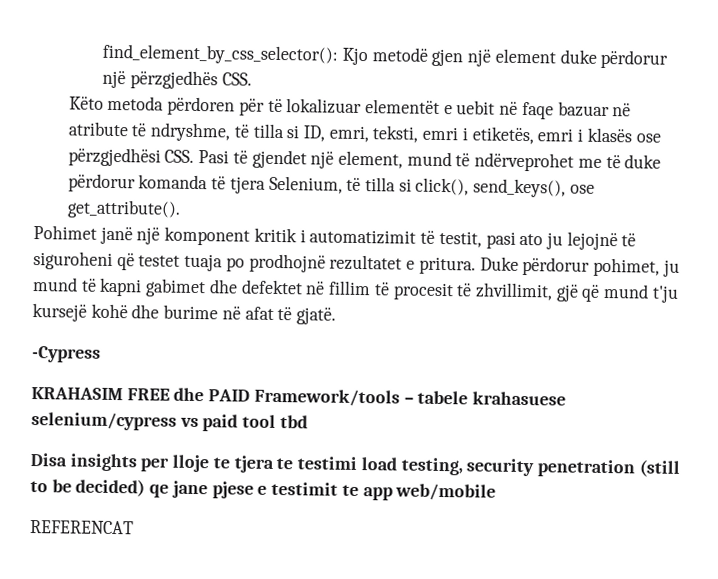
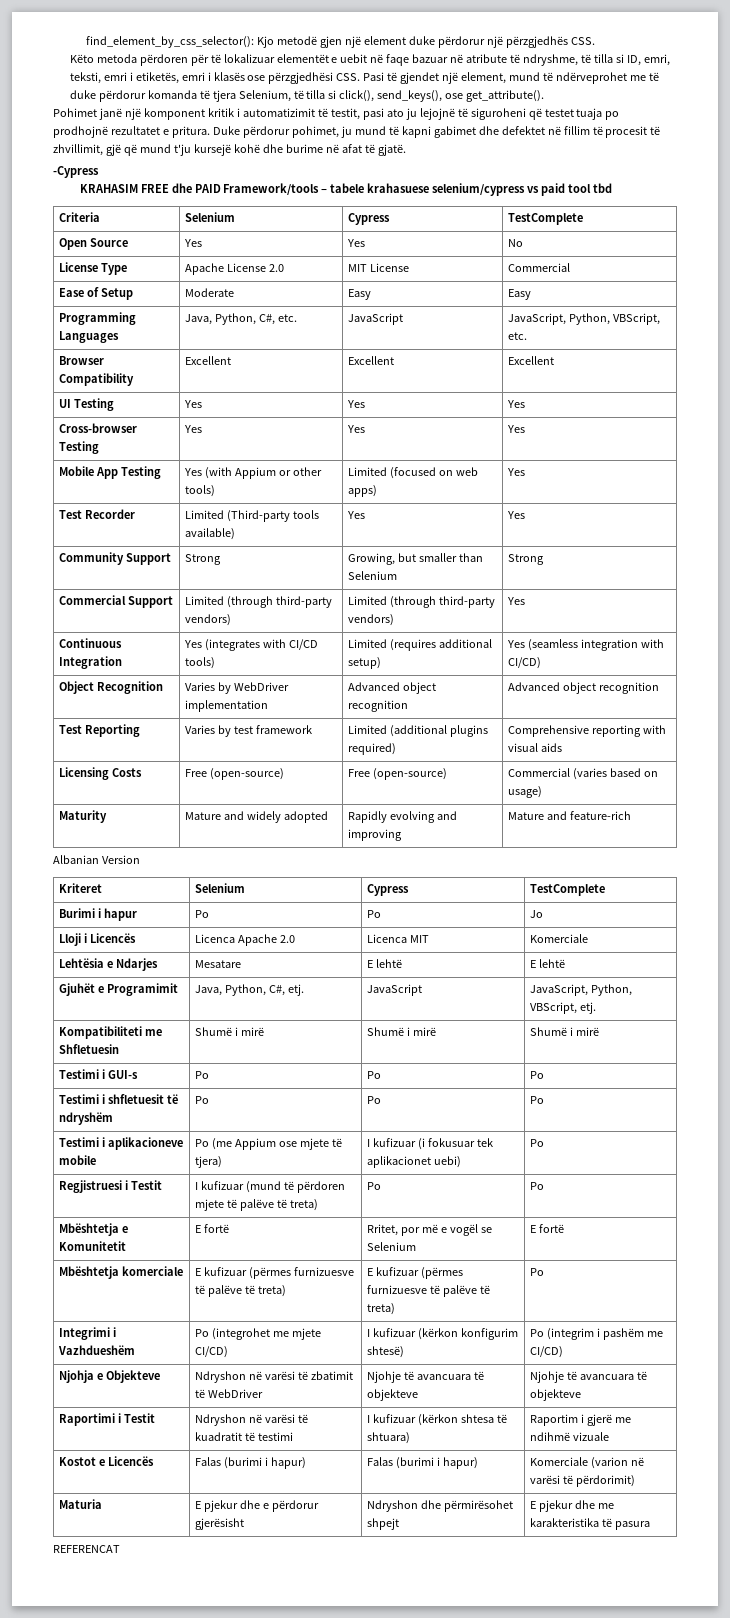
[30,453,680,478] [30,478,497,501] // Disa insights per lloje te tjera te testimi load testing, security penetration (still to be decided) qe jane pjese e testimit te app web/mobile -> [58,212,100,222] [184,212,235,222] [347,213,390,225] [507,213,583,225] [58,238,128,250] [183,239,202,247] [346,239,365,247] [507,239,523,247] [58,262,127,275] [184,263,284,275] [347,263,409,272] [507,263,570,272] [58,287,133,300] [184,288,234,297] [347,289,371,300] [507,289,531,300] [58,312,136,325] [58,331,119,343] [184,313,297,325] [347,313,403,325] [507,313,660,325] [507,332,527,340] [58,356,104,365] [58,373,134,386] [184,356,231,365] [347,356,394,365] [507,356,554,365] [58,398,114,411] [183,400,202,408] [346,400,365,408] [506,400,525,408] [58,423,137,433] [58,441,99,454] [183,425,202,433] [346,425,365,433] [506,425,525,433] [58,466,161,479] [183,467,322,479] [184,485,215,497] [347,467,478,479] [347,485,377,497] [506,468,525,476] [58,509,135,519] [184,510,319,522] [184,528,235,540] [346,511,365,519] [506,511,525,519] [58,552,171,565] [184,554,221,565] [347,553,483,565] [347,571,397,580] [507,554,544,565] [58,595,173,608] [184,596,332,608] [184,614,231,626] [347,596,495,608] [347,614,394,626] [506,597,525,605] [58,638,122,648] [58,656,122,669] [183,639,318,651] [184,657,215,669] [347,639,492,651] [347,657,381,669] [506,639,664,651] [507,657,541,669] [58,681,163,694] [184,682,289,694] [184,700,268,712] [347,682,436,694] [347,700,408,712] [507,682,659,694] [58,724,140,737] [184,725,312,737] [347,725,488,737] [347,743,396,755] [507,725,666,737] [507,743,562,752] [58,767,142,780] [184,768,284,780] [347,768,447,780] [507,768,658,780] [507,786,542,798] [58,810,107,823] [184,811,328,823] [347,811,457,823] [347,829,402,841] [507,811,631,820] [53,855,140,864] [58,883,102,893] [194,883,245,893] [366,884,409,896] [529,884,605,896] [58,908,137,921] [194,910,209,918] [366,910,381,918] [529,910,543,918] [58,933,136,946] [194,934,295,946] [366,934,429,943] [529,934,588,943] [58,958,158,971] [194,960,241,968] [366,959,402,968] [529,959,565,968] [58,983,178,996] [194,984,304,996] [366,984,422,996] [529,984,632,996] [529,1002,596,1014] [58,1026,162,1039] [58,1044,119,1054] [194,1027,264,1036] [366,1027,436,1036] [529,1027,599,1036] [58,1069,138,1079] [194,1071,209,1079] [366,1071,381,1079] [529,1071,544,1079] [58,1094,178,1104] [58,1112,113,1125] [194,1096,209,1104] [366,1096,381,1104] [529,1096,544,1104] [58,1137,183,1150] [58,1155,96,1165] [194,1138,342,1150] [194,1156,222,1168] [366,1138,493,1150] [366,1156,461,1168] [529,1139,544,1147] [58,1180,162,1193] [194,1181,345,1193] [194,1199,318,1211] [366,1182,381,1190] [529,1182,544,1190] [58,1223,128,1236] [58,1241,126,1251] [194,1224,229,1233] [366,1224,492,1236] [366,1242,416,1251] [529,1224,564,1233] [58,1266,183,1279] [194,1267,354,1279] [194,1285,286,1297] [366,1267,463,1279] [366,1285,490,1297] [366,1303,395,1315] [529,1268,544,1276] [58,1327,116,1340] [57,1345,135,1355] [194,1328,321,1340] [194,1346,228,1358] [366,1328,518,1340] [366,1346,404,1358] [529,1328,663,1340] [529,1346,563,1358] [58,1370,160,1383] [194,1371,353,1383] [194,1389,263,1398] [366,1371,484,1383] [366,1389,418,1401] [529,1371,647,1383] [529,1389,581,1401] [58,1413,155,1426] [194,1414,308,1426] [194,1432,293,1441] [366,1414,507,1426] [366,1432,410,1444] [529,1414,631,1426] [529,1432,609,1441] [58,1456,154,1466] [194,1457,306,1469] [366,1457,478,1469] [529,1457,644,1469] [529,1475,635,1487] [58,1499,102,1509] [194,1500,319,1512] [194,1518,244,1530] [366,1500,513,1512] [366,1518,399,1530] [529,1500,614,1512] [529,1518,650,1530] // Criteria | Selenium | Cypress | TestComplete // Open Source | Yes | Yes | No // License Type | Apache License 2.0 | MIT License | Commercial // Ease of Setup | Moderate | Easy | Easy // Programming Languages | Java, Python, C#, etc. | JavaScript | JavaScript, Python, VBScript, etc. // Browser Compatibility | Excellent | Excellent | Excellent // UI Testing | Yes | Yes | Yes // Cross-browser Testing | Yes | Yes | Yes // Mobile App Testing | Yes (with Appium or other tools) | Limited (focused on web apps) | Yes // Test Recorder | Limited (Third-party tools available) | Yes | Yes // Community Support | Strong | Growing, but smaller than Selenium | Strong // Commercial Support | Limited (through third-party vendors) | Limited (through third-party vendors) | Yes // Continuous Integration | Yes (integrates with CI/CD tools) | Limited (requires additional setup) | Yes (seamless integration with CI/CD) // Object Recognition | Varies by WebDriver implementation | Advanced object recognition | Advanced object recognition // Test Reporting | Varies by test framework | Limited (additional plugins required) | Comprehensive reporting with visual aids // Licensing Costs | Free (open-source) | Free (open-source) | Commercial (varies based on usage) // Maturity | Mature and widely adopted | Rapidly evolving and improving | Mature and feature-rich // Albanian Version // Kriteret | Selenium | Cypress | TestComplete // Burimi i hapur | Po | Po | Jo // Lloji i Licencës | Licenca Apache 2.0 | Licenca MIT | Komerciale // Lehtësia e Ndarjes | Mesatare | E lehtë | E lehtë // Gjuhët e Programimit | Java, Python, C#, etj. | JavaScript | JavaScript, Python, VBScript, etj. // Kompatibiliteti me Shfletuesin | Shumë i mirë | Shumë i mirë | Shumë i mirë // Testimi i GUI-s | Po | Po | Po // Testimi i shfletuesit të ndryshëm | Po | Po | Po // Testimi i aplikacioneve mobile | Po (me Appium ose mjete të tjera) | I kufizuar (i fokusuar tek aplikacionet uebi) | Po // Regjistruesi i Testit | I kufizuar (mund të përdoren mjete të palëve të treta) | Po | Po // Mbështetja e Komunitetit | E fortë | Rritet, por më e vogël se Selenium | E fortë // Mbështetja komerciale | E kufizuar (përmes furnizuesve të palëve të treta) | E kufizuar (përmes furnizuesve të palëve të treta) | Po // Integrimi i Vazhdueshëm | Po (integrohet me mjete CI/CD) | I kufizuar (kërkon konfigurim shtesë) | Po (integrim i pashëm me CI/CD) // Njohja e Objekteve | Ndryshon në varësi të zbatimit të WebDriver | Njohje të avancuara të objekteve | Njohje të avancuara të objekteve // Raportimi i Testit | Ndryshon në varësi të kuadratit të testimi | I kufizuar (kërkon shtesa të shtuara) | Raportim i gjerë me ndihmë vizuale // Kostot e Licencës | Falas (burimi i hapur) | Falas (burimi i hapur) | Komerciale (varion në varësi të përdorimit) // Maturia | E pjekur dhe e përdorur gjerësisht | Ndryshon dhe përmirësohet shpejt | E pjekur dhe me karakteristika të pasura

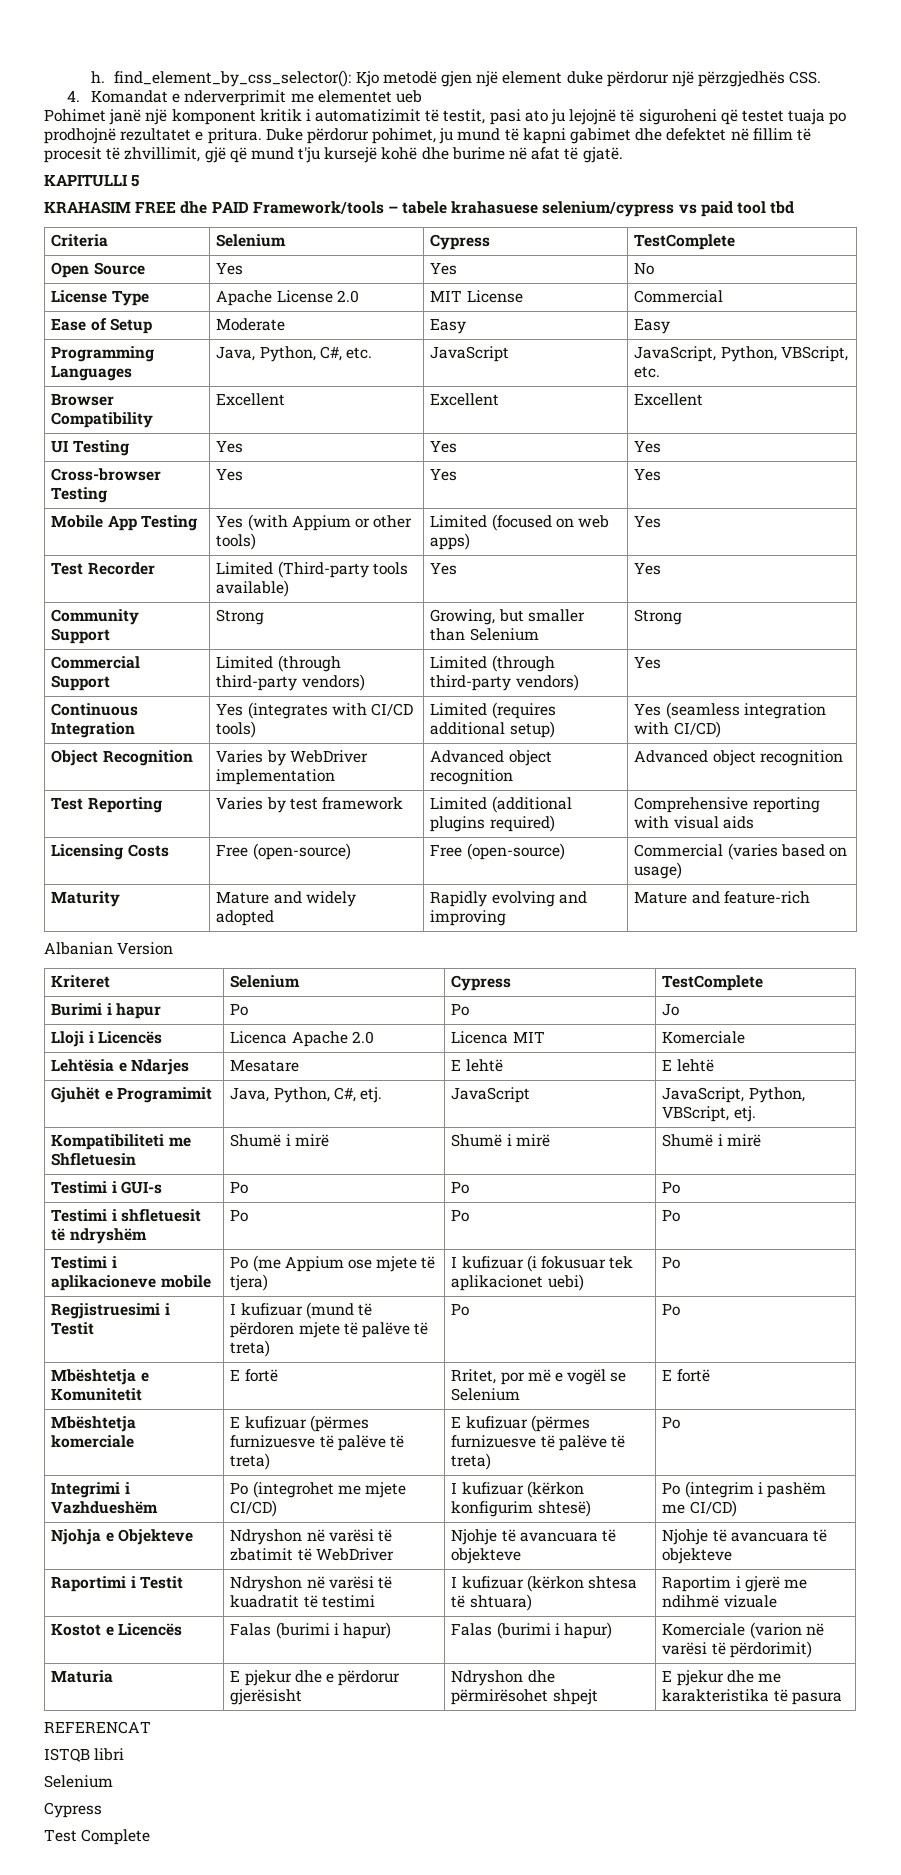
(86, 42) none -> [90,71,105,83] h.
[69,54,671,66] [69,72,660,84] [69,90,545,102] Këto metoda përdoren për të lokalizuar elementët e uebit në faqe bazuar në atribute të ndryshme, të tilla si ID, emri, teksti, emri i etiketës, emri i klasës ose përzgjedhësi CSS. Pasi të gjendet një element, mund të ndërveprohet me të duke përdorur komanda të tjera Selenium, të tilla si click(), send_keys(), ose get_attribute(). -> [67,90,422,106] 4. Komandat e nderverprimit me elementet ueb
[53,166,99,178] -Cypress -> [44,174,140,187] KAPITULLI 5
[58,1180,122,1193] Regjistruesi -> [51,1303,161,1319] Regjistruesimi
(120, 1549) none -> [44,1748,125,1762] [44,1775,113,1788] [44,1802,102,1818] [44,1829,151,1845] // ISTQB libri // Selenium // Cypress // Test Complete

